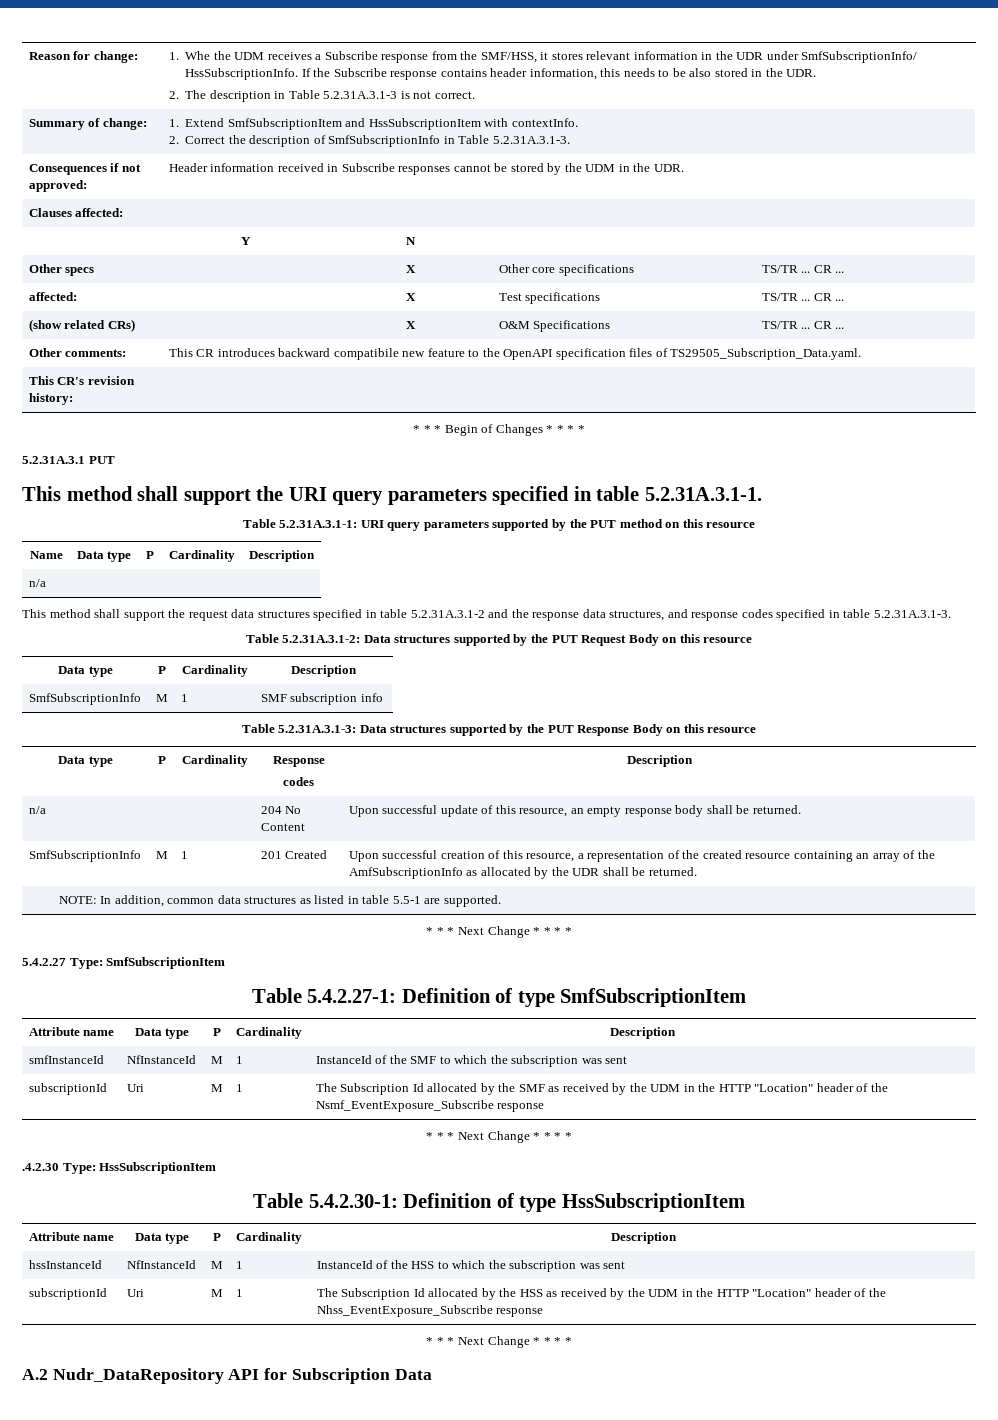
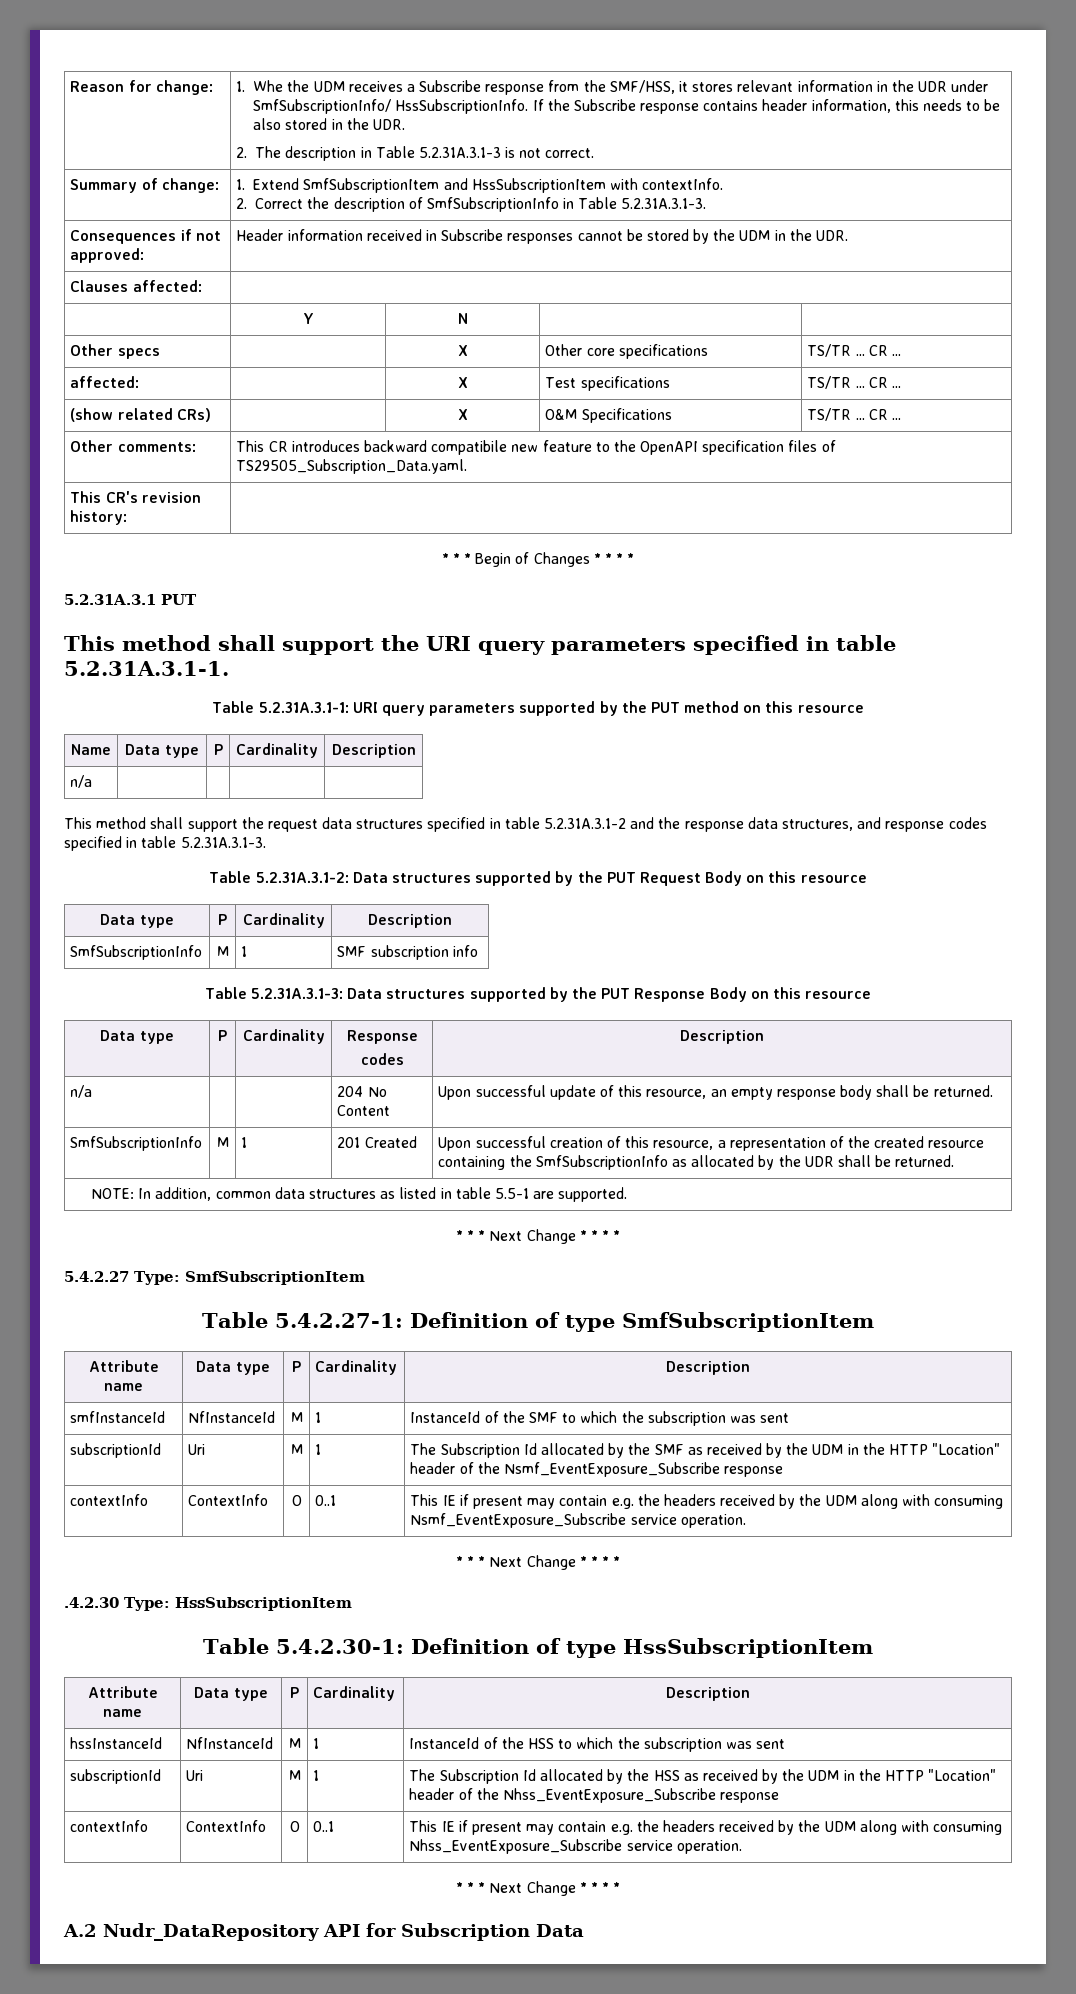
[856,850,935,862] [348,867,463,879] an array of the AmfSubscriptionInfo -> [509,1155,668,1170] the SmfSubscriptionInfo
(545, 1107) none -> [70,1494,149,1506] [188,1494,269,1506] [291,1495,302,1506] [315,1495,337,1506] [410,1494,1004,1509] [410,1513,746,1528] // contextInfo | ContextInfo | O | 0..1 | This IE if present may contain e.g. the headers received by the UDM along with consuming Nsmf_EventExposure_Subscribe service operation.
(544, 1312) none -> [70,1820,149,1832] [186,1820,267,1832] [289,1821,300,1832] [313,1821,335,1832] [409,1820,1003,1835] [409,1839,742,1854] // contextInfo | ContextInfo | O | 0..1 | This IE if present may contain e.g. the headers received by the UDM along with consuming Nhss_EventExposure_Subscribe service operation.

